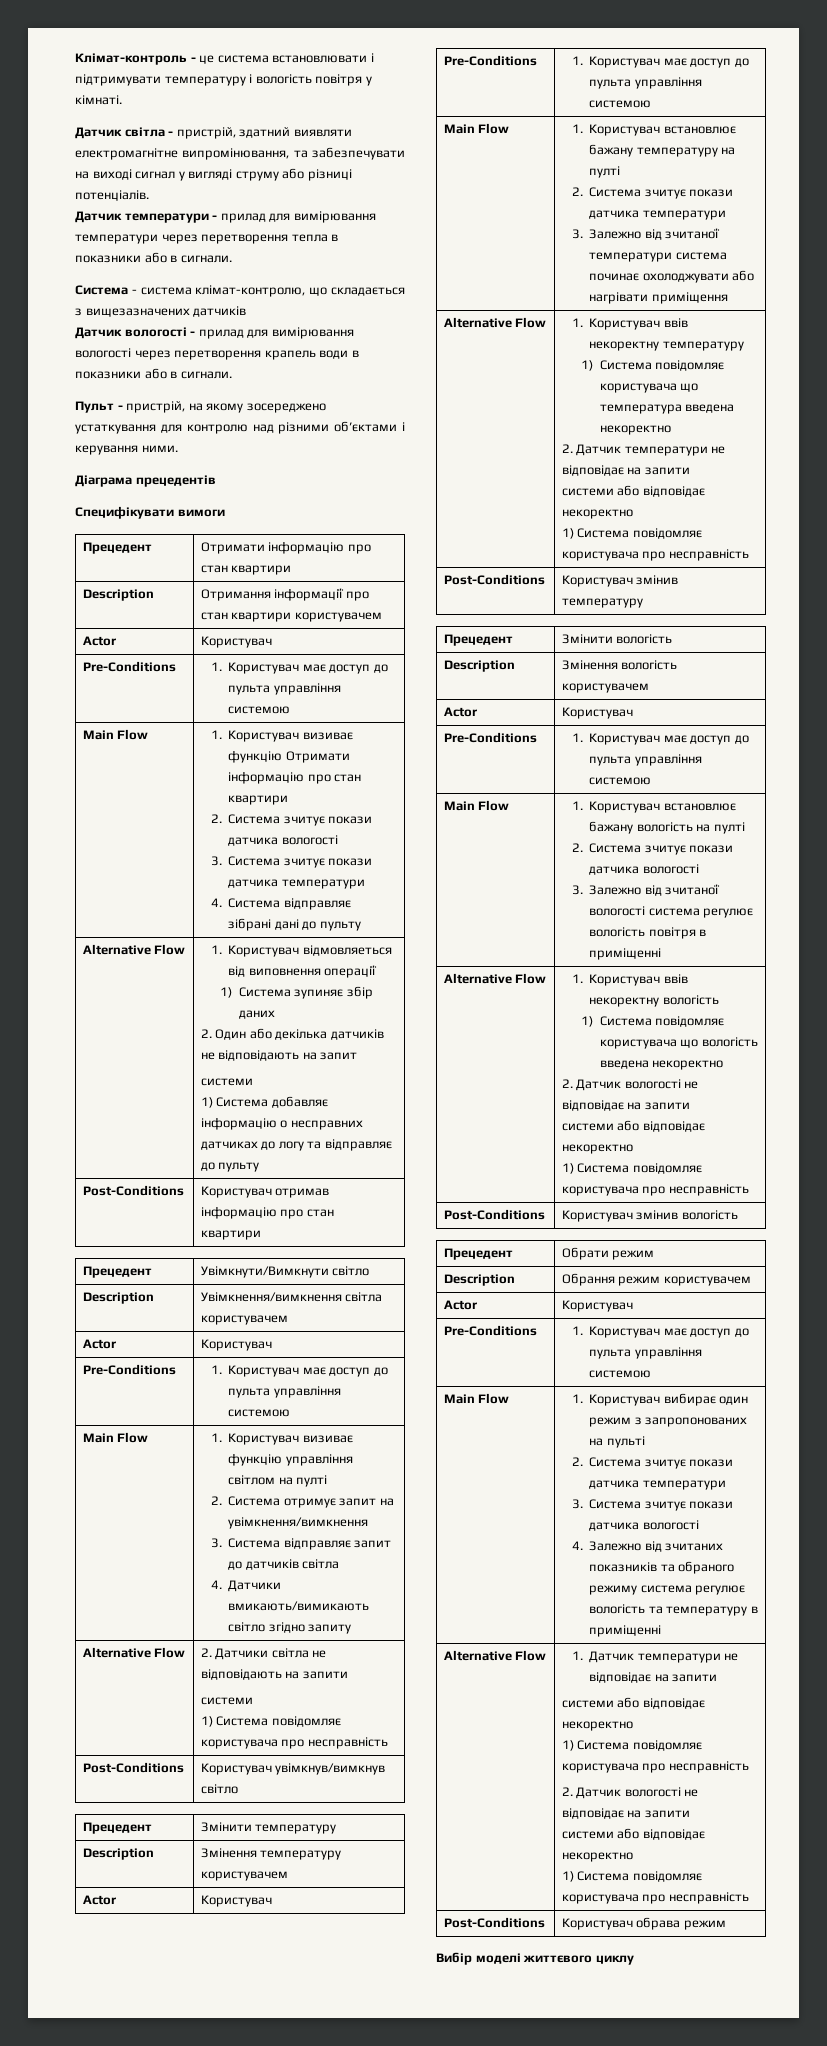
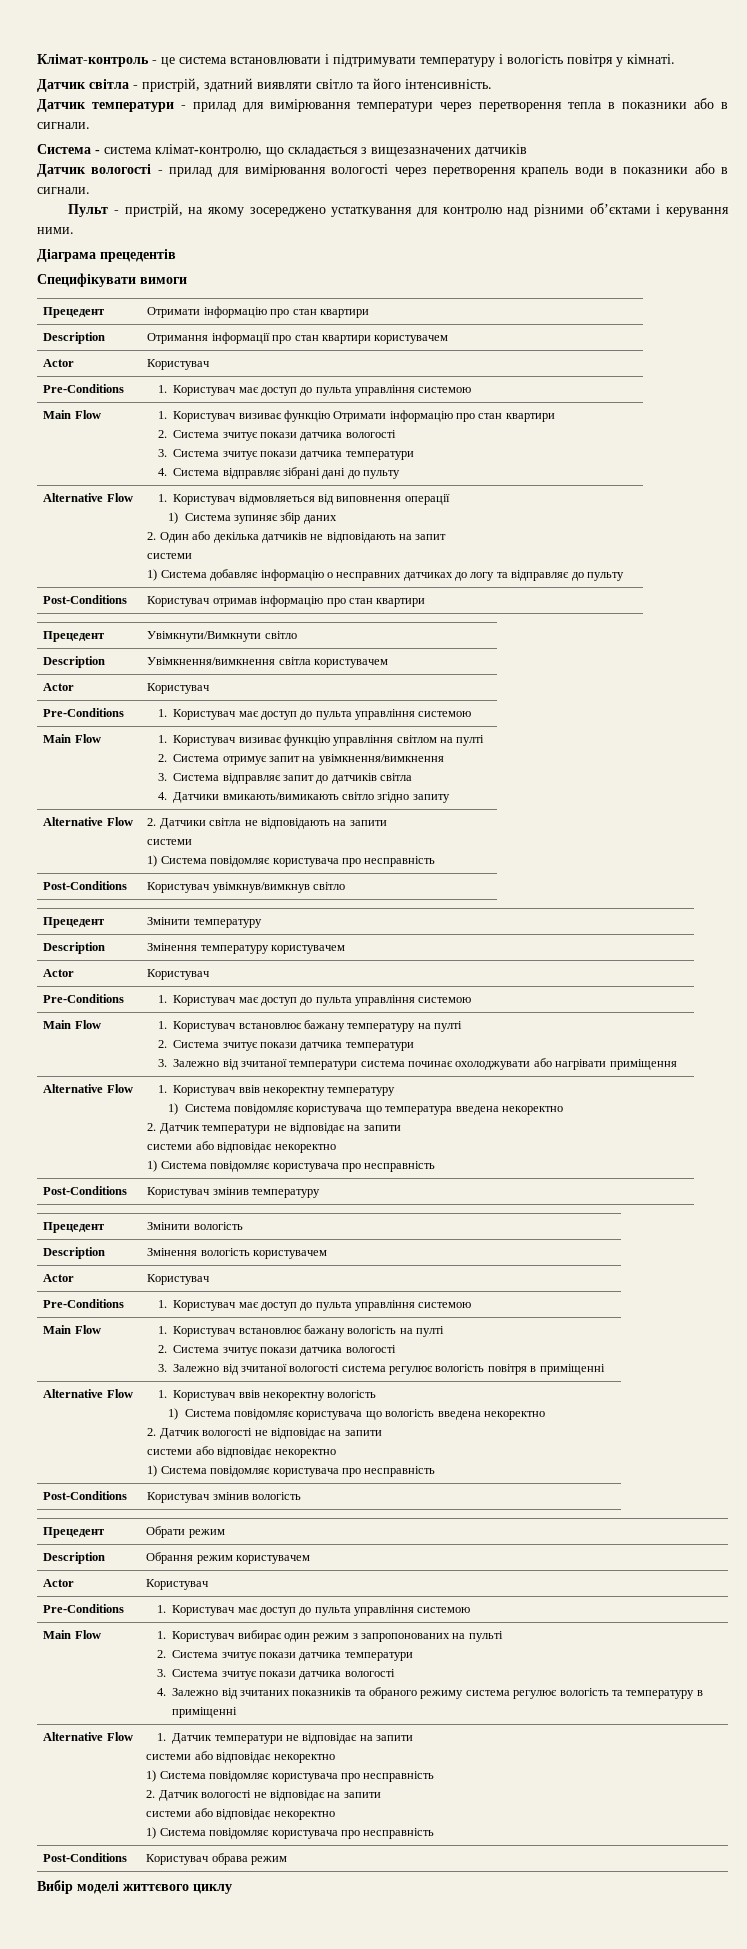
[75,147,405,160] [75,168,352,181] [75,190,149,201] електромагнітне випромінювання, та забезпечувати на виході сигнал у вигляді струму або різниці потенціалів. -> [316,78,492,89] свiтло та його iнтенсивнiсть.

